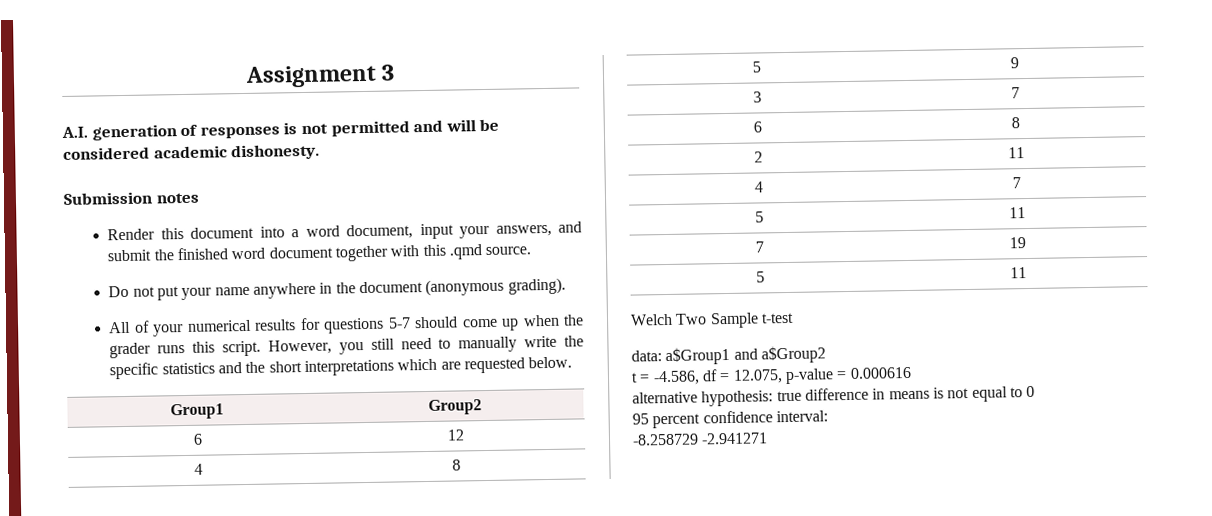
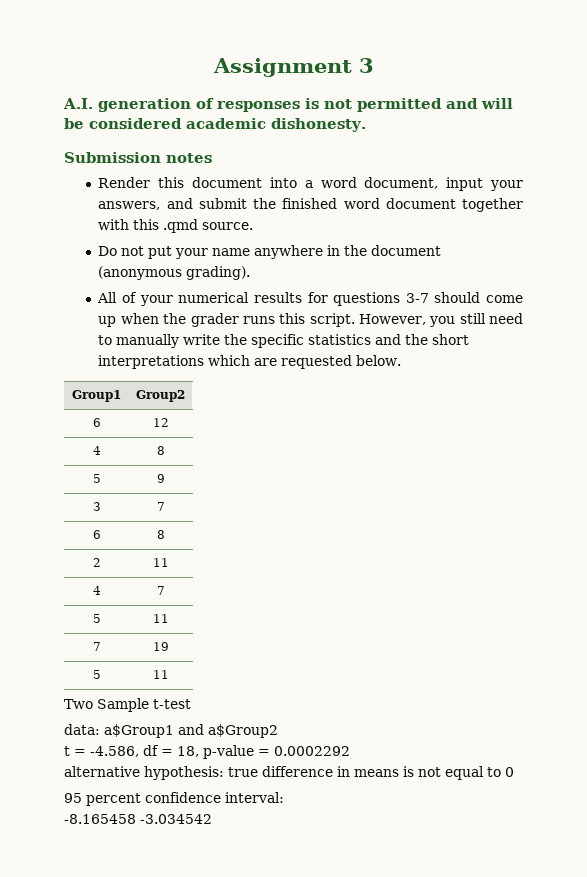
[387,317,411,329] 5-7 -> [405,293,429,303] 3-7
[630,313,673,326] Welch -> (169, 674) none
[732,369,783,384] 12.075, -> [177,746,199,757] 18,
[849,366,912,379] 0.000616 -> [274,746,350,756] 0.0002292
[632,432,769,446] -8.258729 -2.941271 -> [64,814,212,824] -8.165458 -3.034542

